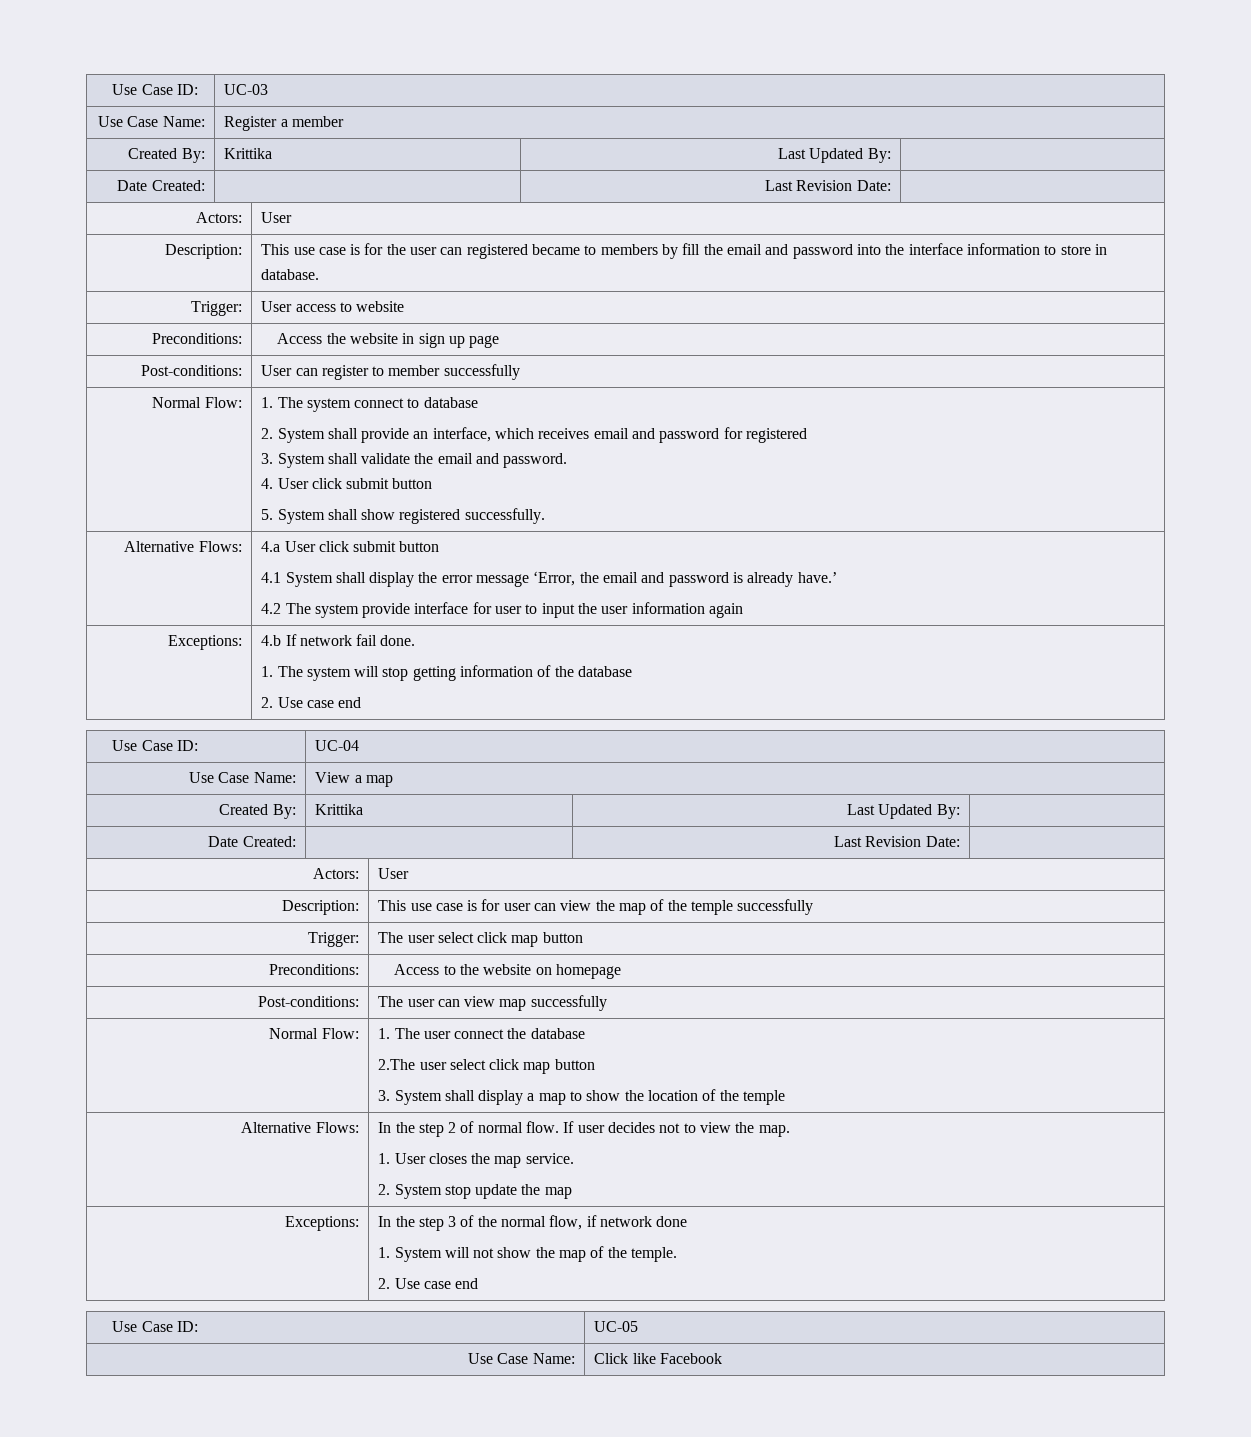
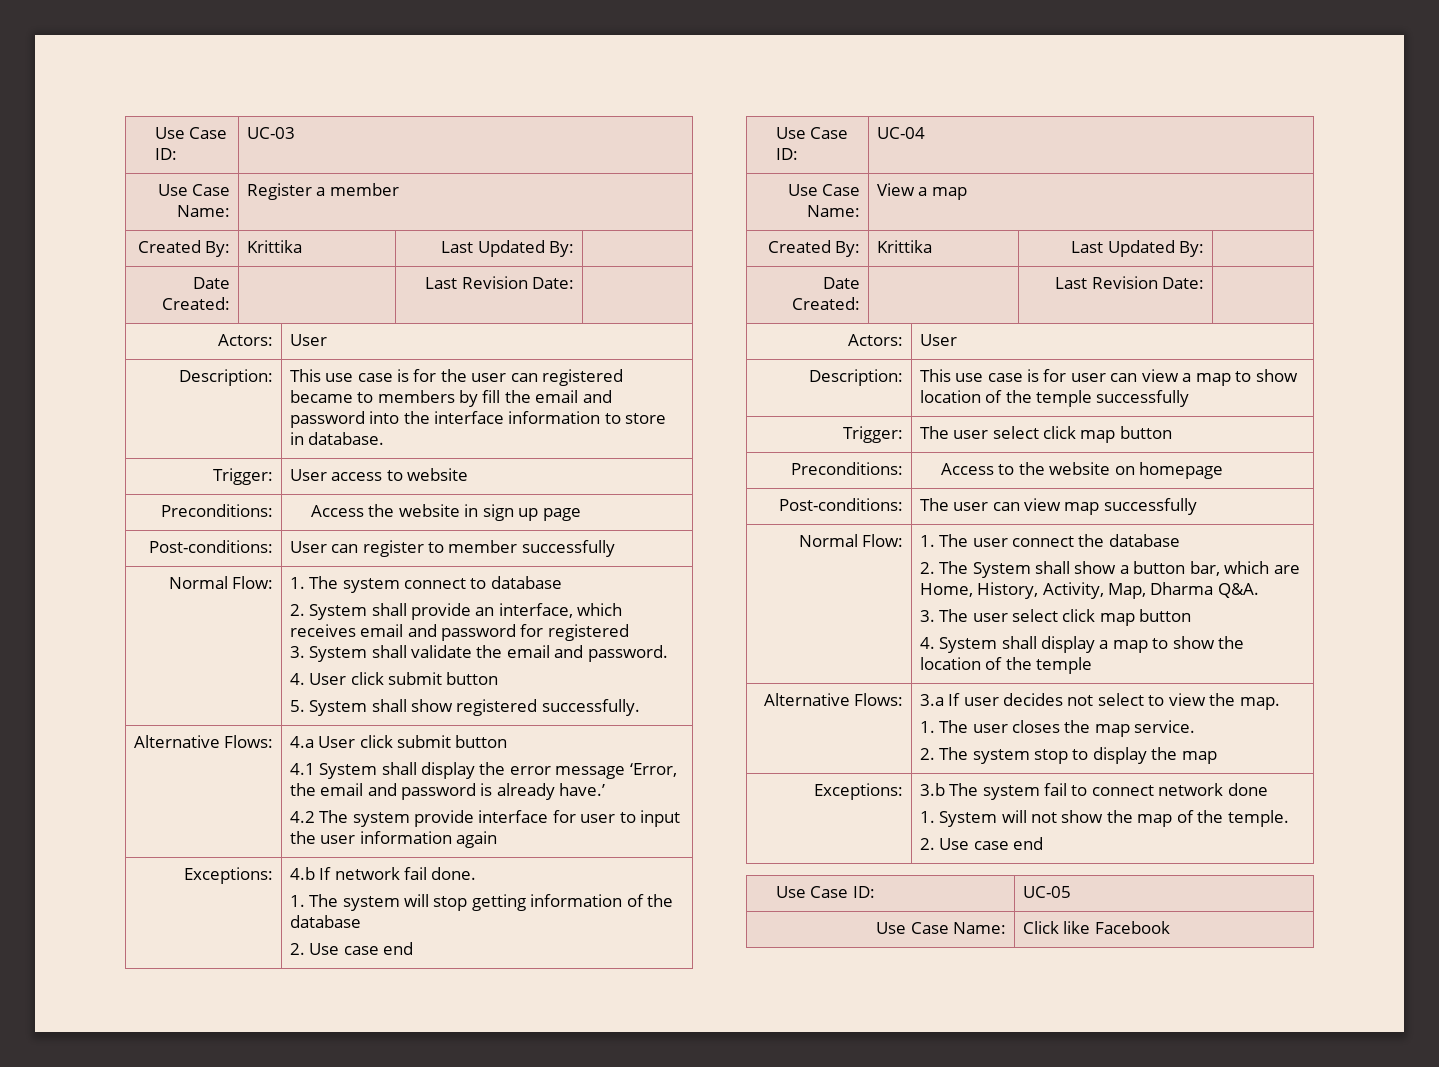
[595,900,647,915] the map -> [1182,369,1298,386] [919,390,981,403] a map to show location
[378,1059,595,1074] [378,1090,391,1101] 2.The user select click map button // 3. -> [919,561,1300,578] [919,582,1259,599] [919,609,1192,626] [919,637,935,649] 2. The System shall show a button bar, which are Home, History, Activity, Map, Dharma Q&A. // 3. The user select click map button // 4.
[378,1121,560,1137] In the step 2 of normal flow. -> [919,694,944,706] 3.a
(681, 1128) none -> [1097,693,1144,706] select
[394,1153,426,1164] User -> [939,720,1008,733] The user
[394,1184,572,1199] [284,1216,359,1231] [378,1215,597,1231] System stop update the map // Exceptions: | In the step 3 of the normal flow, if -> [939,747,1217,764] [814,783,904,800] [919,783,1154,800] The system stop to display the map // Exceptions: | 3.b The system fail to connect

